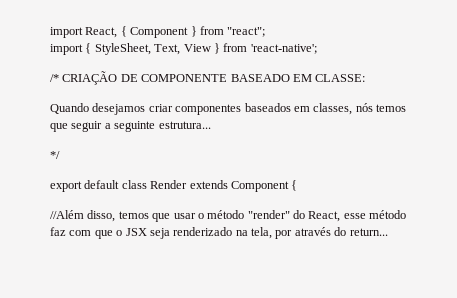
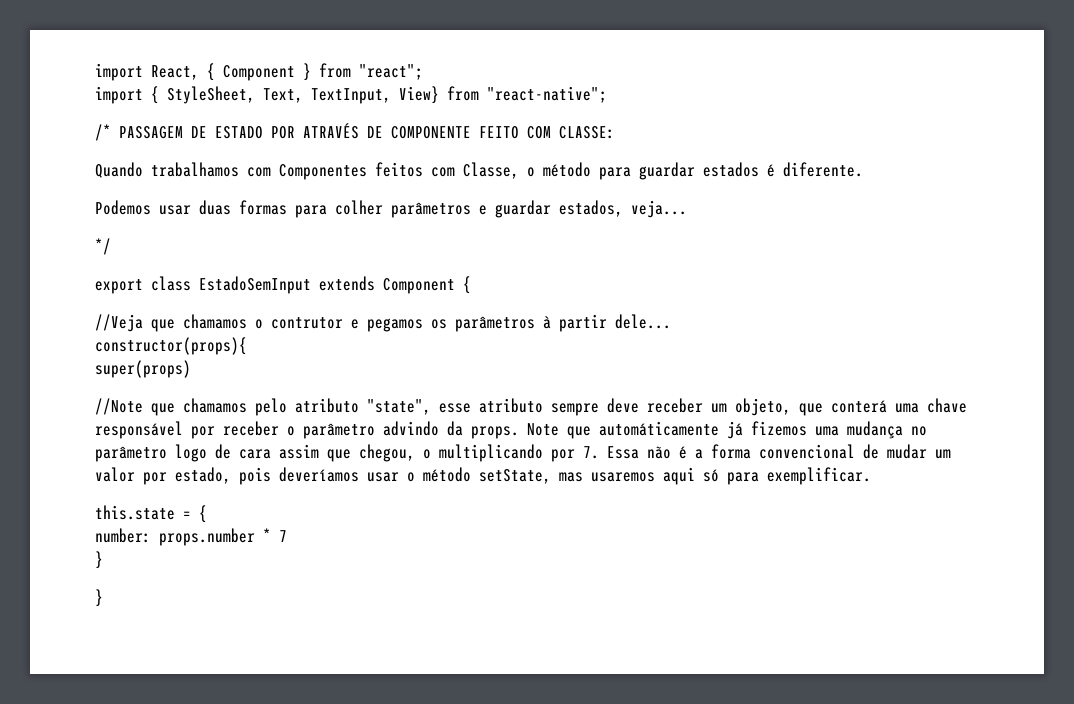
[183,43,317,54] [50,71,366,85] [50,103,406,115] [50,121,211,132] View } from 'react-native'; // /* CRIAÇÃO DE COMPONENTE BASEADO EM CLASSE: // Quando desejamos criar componentes baseados em classes, nós temos que seguir a seguinte estrutura... -> [311,86,607,104] [95,123,615,141] [95,162,863,180] [95,200,687,218] TextInput, View} from "react-native"; // /* PASSAGEM DE ESTADO POR ATRAVÉS DE COMPONENTE FEITO COM CLASSE: // Quando trabalhamos com Componentes feitos com Classe, o método para guardar estados é diferente. // Podemos usar duas formas para colher parâmetros e guardar estados, veja...
[84,180,188,189] default class Render -> [151,276,311,294] class EstadoSemInput
[50,210,407,222] [50,227,388,239] //Além disso, temos que usar o método "render" do React, esse método faz com que o JSX seja renderizado na tela, por através do return... -> [95,314,671,332] [95,337,247,355] [95,360,191,378] [95,398,967,416] [95,421,927,439] [95,444,951,462] [95,467,871,485] [95,505,207,523] [95,528,287,546] [95,551,103,569] [95,589,103,607] //Veja que chamamos o contrutor e pegamos os parâmetros à partir dele... // constructor(props){ // super(props) // //Note que chamamos pelo atributo "state", esse atributo sempre deve receber um objeto, que conterá uma chave responsável por receber o parâmetro advindo da props. Note que automáticamente já fizemos uma mudança no parâmetro logo de cara assim que chegou, o multiplicando por 7. Essa não é a forma convencional de mudar um valor por estado, pois deveríamos usar o método setState, mas usaremos aqui só para exemplificar. // this.state = { // number: props.number * 7 // } // }

